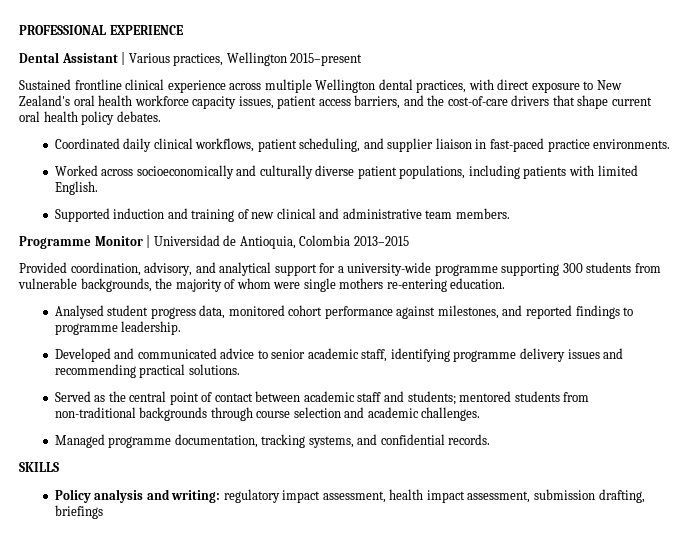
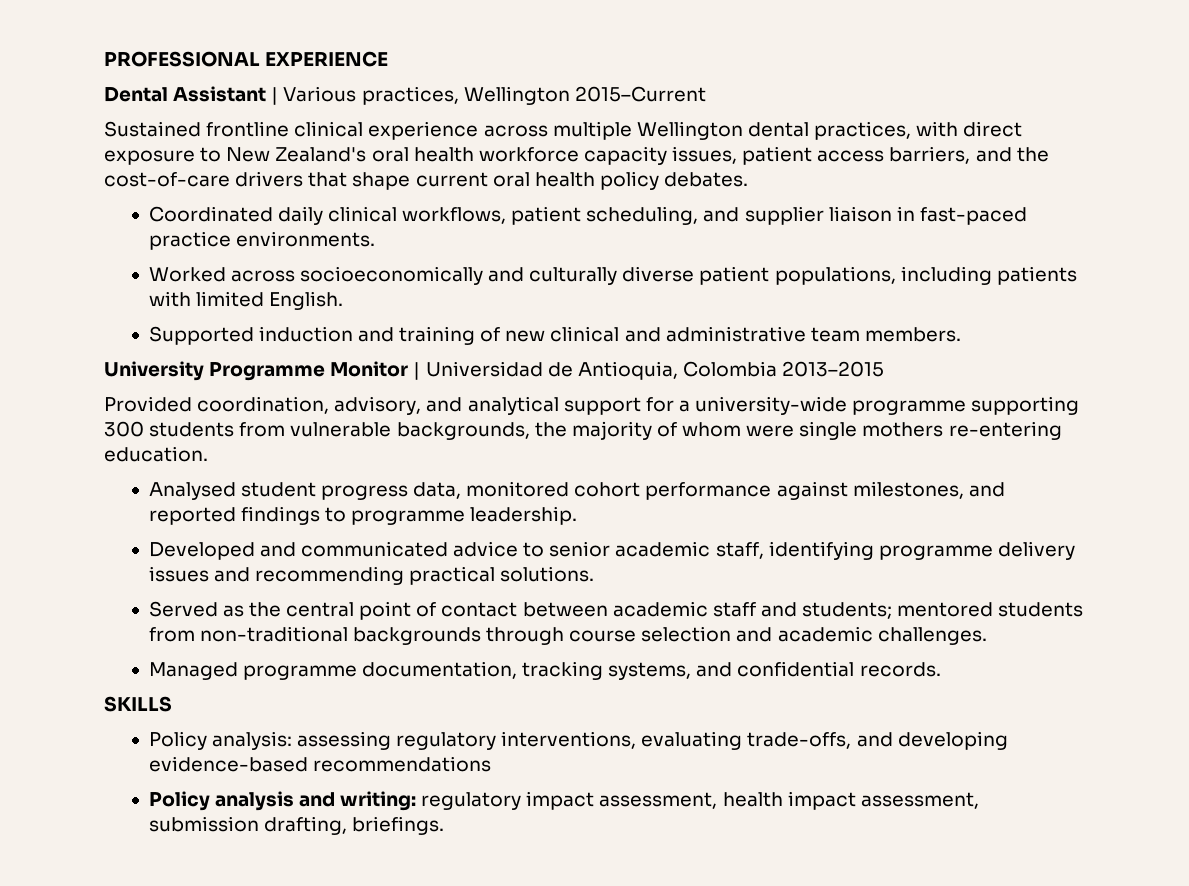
[290,53,363,66] 2015–present -> [574,86,706,102] 2015–Current
(510, 213) none -> [104,361,204,381] University
(59, 467) none -> [148,731,1008,750] [148,756,491,772] // Policy analysis: assessing regulatory interventions, evaluating trade-offs, and developing evidence-based recommendations
[54,505,103,519] briefings -> [351,816,444,835] briefings.

